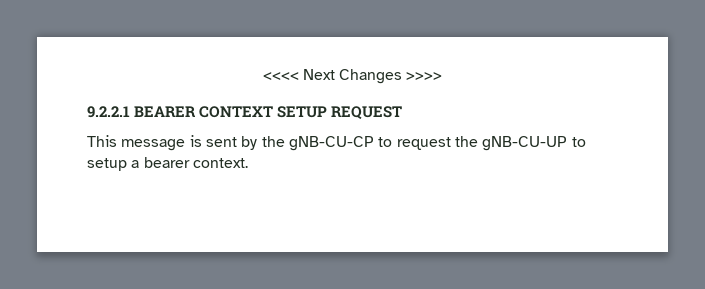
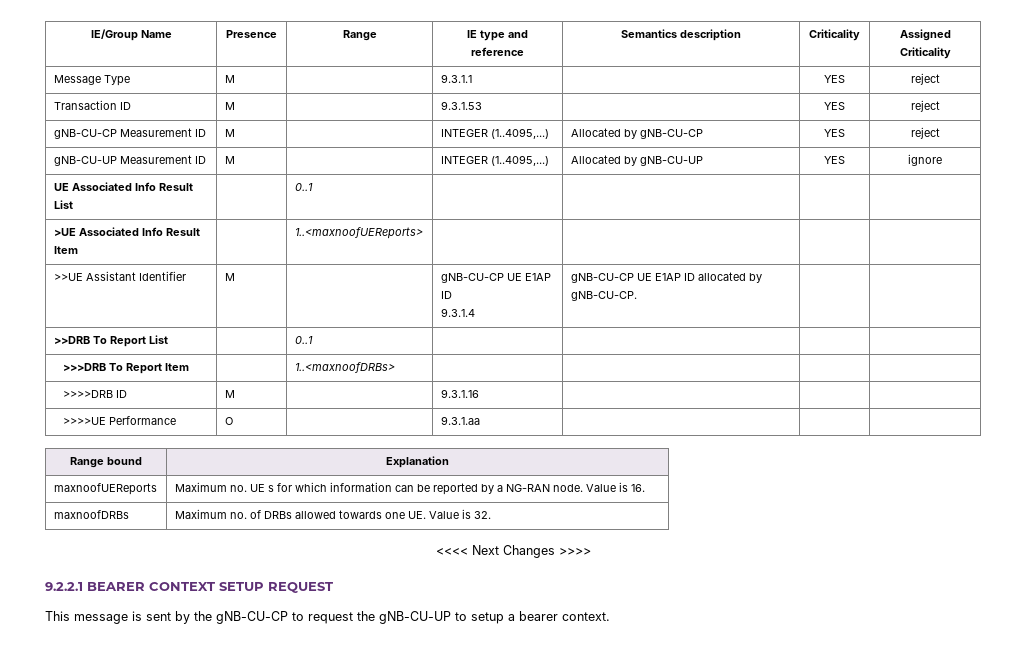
(262, 76) none -> [90,29,172,41] [226,30,277,38] [342,30,377,41] [467,30,528,41] [471,47,524,56] [621,29,741,41] [809,29,860,41] [899,29,951,41] [899,47,951,59] [53,75,130,86] [224,75,235,83] [440,74,472,83] [824,75,845,83] [910,73,940,85] [53,100,131,110] [224,102,235,110] [440,101,482,110] [824,102,845,110] [910,100,940,112] [53,128,206,139] [224,129,235,137] [440,128,549,139] [570,128,703,139] [824,129,845,137] [910,127,940,139] [53,155,206,166] [224,156,235,164] [440,155,549,166] [570,155,703,166] [824,156,845,164] [908,154,942,166] [53,182,193,191] [53,200,73,209] [294,183,313,191] [53,227,200,236] [53,246,78,254] [294,227,423,239] [53,271,186,281] [224,273,235,281] [440,273,551,283] [440,291,452,299] [440,308,475,317] [570,272,762,283] [570,291,637,301] [53,335,168,347] [294,336,313,344] [62,363,189,374] [294,362,395,373] [62,390,127,398] [224,390,235,398] [440,389,479,398] [62,416,176,425] [224,417,233,425] [440,416,480,425] [70,457,142,468] [386,456,449,468] [53,483,157,495] [174,482,645,495] [53,510,129,519] [174,509,491,519] IE/Group Name | Presence | Range | IE type and reference | Semantics description | Criticality | Assigned Criticality // Message Type | M | | 9.3.1.1 | | YES | reject // Transaction ID | M | | 9.3.1.53 | | YES | reject // gNB-CU-CP Measurement ID | M | | INTEGER (1..4095,...) | Allocated by gNB-CU-CP | YES | reject // gNB-CU-UP Measurement ID | M | | INTEGER (1..4095,...) | Allocated by gNB-CU-UP | YES | ignore // UE Associated Info Result List | | 0..1 | | | | // >UE Associated Info Result Item | | 1..<maxnoofUEReports> | | | | // >>UE Assistant Identifier | M | | gNB-CU-CP UE E1AP ID // 9.3.1.4 | gNB-CU-CP UE E1AP ID allocated by gNB-CU-CP. | | // >>DRB To Report List | | 0..1 | | | | // >>>DRB To Report Item | | 1..<maxnoofDRBs> | | | | // >>>>DRB ID | M | | 9.3.1.16 | | | // >>>>UE Performance | O | | 9.3.1.aa | | | // Range bound | Explanation // maxnoofUEReports | Maximum no. UE s for which information can be reported by a NG-RAN node. Value is 16. // maxnoofDRBs | Maximum no. of DRBs allowed towards one UE. Value is 32. //

